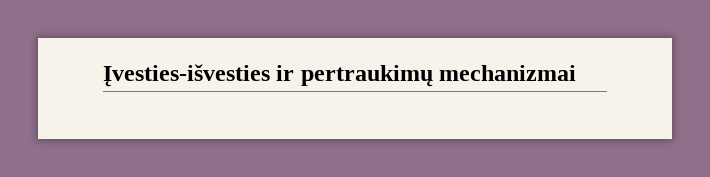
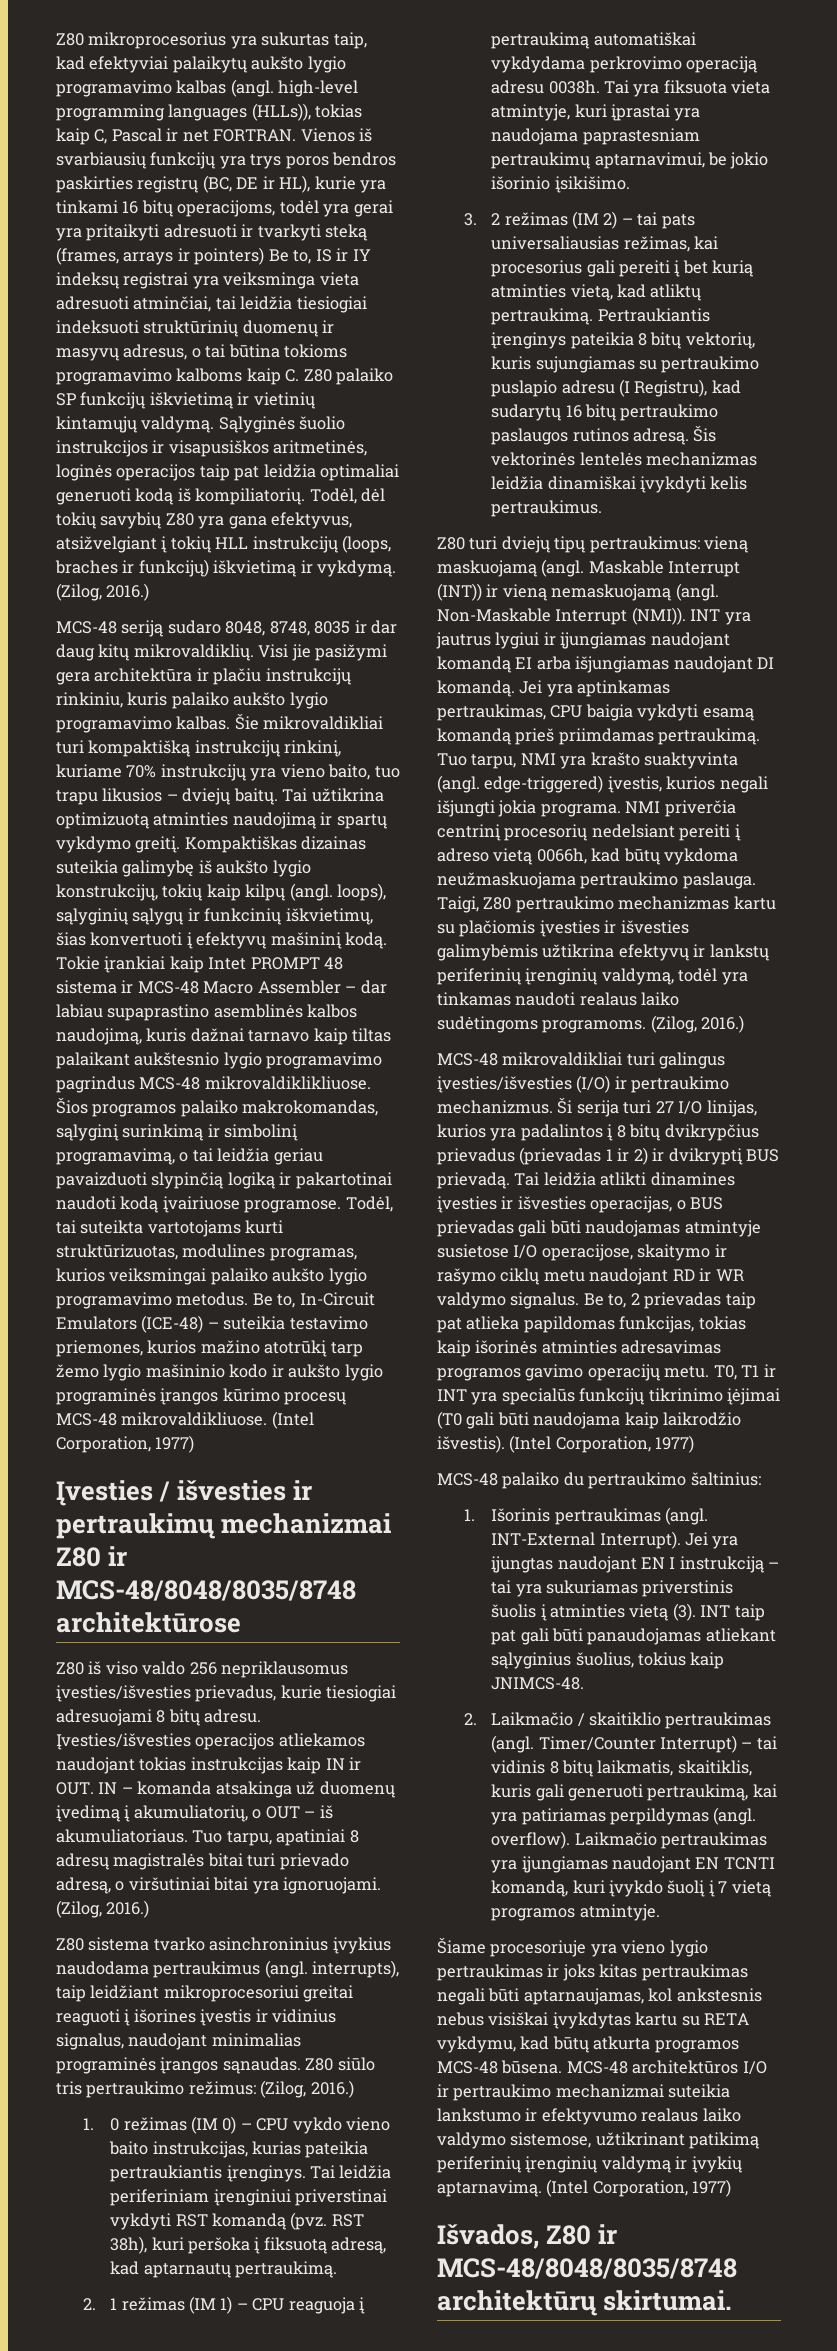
[103,64,577,87] Įvesties-išvesties ir pertraukimų mechanizmai -> [56,32,367,49] [56,56,346,73] [56,79,359,97] [56,103,363,121] [56,128,373,145] [56,152,397,169] [56,175,387,193] [56,200,393,217] [56,224,369,241] [56,247,371,265] [56,272,359,289] [56,296,367,313] [56,320,335,337] [56,344,348,361] [56,368,394,385] [56,392,316,409] [56,416,346,433] [56,440,368,457] [56,464,400,481] [56,488,386,505] [56,512,353,529] [56,535,392,553] [55,559,397,577] [56,583,150,601] [56,620,398,637] [56,644,388,661] [56,668,352,685] [56,692,328,709] [56,714,384,733] [56,740,342,757] [56,764,400,781] [56,788,384,805] [56,812,388,829] [56,836,367,853] [56,860,311,877] [56,883,387,901] [56,908,373,925] [56,932,388,949] [56,956,344,973] [56,980,387,994] [56,1004,358,1021] [56,1028,392,1045] [56,1052,383,1069] [56,1076,371,1093] [56,1098,379,1117] [56,1124,299,1141] [56,1148,323,1165] [56,1172,392,1189] [56,1196,393,1213] [56,1220,284,1237] [56,1244,357,1261] [56,1268,367,1285] [56,1292,375,1309] [56,1315,368,1333] [56,1340,363,1357] [56,1364,383,1381] [56,1388,348,1405] [56,1411,314,1429] [56,1435,195,1453] [56,1480,313,1506] [56,1513,392,1539] [56,1546,128,1567] [56,1580,356,1601] [56,1612,241,1633] [56,1661,349,1678] [56,1685,397,1702] [56,1709,262,1726] [56,1733,365,1750] [56,1757,362,1774] [56,1781,396,1798] [56,1805,333,1822] [56,1829,359,1846] [56,1853,349,1870] [56,1877,382,1894] [56,1900,150,1918] [56,1937,391,1954] [56,1960,400,1978] [56,1985,354,2002] [56,2009,337,2026] [56,2033,301,2050] [56,2057,375,2074] [56,2080,354,2098] [83,2116,391,2134] [109,2141,369,2158] [110,2165,392,2182] [110,2189,387,2206] [110,2212,364,2230] [110,2236,387,2254] [110,2261,337,2278] [83,2296,366,2314] [491,32,696,49] [491,56,758,73] [491,80,771,97] [491,104,701,121] [491,128,700,145] [491,152,769,169] [491,176,630,193] [464,211,695,229] [491,236,718,252] [491,260,755,277] [491,284,703,301] [491,308,710,325] [491,332,755,349] [491,356,760,373] [491,379,741,397] [491,404,719,421] [491,426,717,445] [491,452,757,466] [491,476,748,493] [491,500,603,517] [437,536,750,553] [437,559,741,577] [437,583,719,601] [437,607,751,625] [436,632,730,649] [437,656,775,673] [437,680,671,697] [437,704,755,721] [437,728,761,745] [437,752,739,769] [437,775,768,793] [437,800,736,817] [437,824,741,841] [437,848,739,865] [437,872,756,889] [437,896,776,913] [437,920,689,937] [437,944,770,961] [437,968,748,985] [437,992,680,1006] [437,1015,745,1033] [437,1052,726,1069] [437,1075,730,1093] [437,1098,757,1117] [437,1124,759,1141] [437,1147,780,1165] [437,1172,735,1189] [437,1196,724,1213] [437,1220,761,1237] [437,1244,727,1261] [437,1268,744,1285] [437,1292,756,1309] [437,1316,746,1333] [437,1340,722,1357] [437,1364,776,1381] [437,1388,781,1405] [437,1411,742,1429] [437,1435,695,1453] [437,1472,761,1489] [464,1507,708,1525] [491,1531,739,1549] [491,1556,780,1573] [491,1580,734,1597] [491,1603,765,1621] [491,1628,776,1645] [491,1652,725,1669] [491,1677,585,1690] [464,1712,772,1729] [491,1735,777,1753] [491,1760,752,1777] [491,1784,777,1801] [491,1807,757,1825] [491,1831,767,1849] [491,1856,775,1873] [491,1880,772,1897] [491,1904,660,1921] [437,1938,708,1957] [437,1964,748,1981] [437,1988,762,2005] [437,2012,750,2029] [437,2036,739,2053] [437,2060,767,2075] [437,2084,731,2101] [437,2108,741,2125] [437,2132,761,2149] [437,2156,743,2173] [437,2179,732,2197] [437,2224,618,2249] [437,2258,737,2279] [437,2290,733,2316] Z80 mikroprocesorius yra sukurtas taip, kad efektyviai palaikytų aukšto lygio programavimo kalbas (angl. high-level programming languages (HLLs)), tokias kaip C, Pascal ir net FORTRAN. Vienos iš svarbiausių funkcijų yra trys poros bendros paskirties registrų (BC, DE ir HL), kurie yra tinkami 16 bitų operacijoms, todėl yra gerai yra pritaikyti adresuoti ir tvarkyti steką (frames, arrays ir pointers) Be to, IS ir IY indeksų registrai yra veiksminga vieta adresuoti atminčiai, tai leidžia tiesiogiai indeksuoti struktūrinių duomenų ir masyvų adresus, o tai būtina tokioms programavimo kalboms kaip C. Z80 palaiko SP funkcijų iškvietimą ir vietinių kintamųjų valdymą. Sąlyginės šuolio instrukcijos ir visapusiškos aritmetinės, loginės operacijos taip pat leidžia optimaliai generuoti kodą iš kompiliatorių. Todėl, dėl tokių savybių Z80 yra gana efektyvus, atsižvelgiant į tokių HLL instrukcijų (loops, braches ir funkcijų) iškvietimą ir vykdymą. (Zilog, 2016.) // MCS-48 seriją sudaro 8048, 8748, 8035 ir dar daug kitų mikrovaldiklių. Visi jie pasižymi gera architektūra ir plačiu instrukcijų rinkiniu, kuris palaiko aukšto lygio programavimo kalbas. Šie mikrovaldikliai turi kompaktišką instrukcijų rinkinį, kuriame 70% instrukcijų yra vieno baito, tuo trapu likusios – dviejų baitų. Tai užtikrina optimizuotą atminties naudojimą ir spartų vykdymo greitį. Kompaktiškas dizainas suteikia galimybę iš aukšto lygio konstrukcijų, tokių kaip kilpų (angl. loops), sąlyginių sąlygų ir funkcinių iškvietimų, šias konvertuoti į efektyvų mašininį kodą. Tokie įrankiai kaip Intet PROMPT 48 sistema ir MCS-48 Macro Assembler – dar labiau supaprastino asemblinės kalbos naudojimą, kuris dažnai tarnavo kaip tiltas palaikant aukštesnio lygio programavimo pagrindus MCS-48 mikrovaldiklikliuose. Šios programos palaiko makrokomandas, sąlyginį surinkimą ir simbolinį programavimą, o tai leidžia geriau pavaizduoti slypinčią logiką ir pakartotinai naudoti kodą įvairiuose programose. Todėl, tai suteikta vartotojams kurti struktūrizuotas, modulines programas, kurios veiksmingai palaiko aukšto lygio programavimo metodus. Be to, In-Circuit Emulators (ICE-48) – suteikia testavimo priemones, kurios mažino atotrūkį tarp žemo lygio mašininio kodo ir aukšto lygio programinės įrangos kūrimo procesų MCS-48 mikrovaldikliuose. (Intel Corporation, 1977) // Įvesties / išvesties ir pertraukimų mechanizmai Z80 ir MCS-48/8048/8035/8748 architektūrose // Z80 iš viso valdo 256 nepriklausomus įvesties/išvesties prievadus, kurie tiesiogiai adresuojami 8 bitų adresu. Įvesties/išvesties operacijos atliekamos naudojant tokias instrukcijas kaip IN ir OUT. IN – komanda atsakinga už duomenų įvedimą į akumuliatorių, o OUT – iš akumuliatoriaus. Tuo tarpu, apatiniai 8 adresų magistralės bitai turi prievado adresą, o viršutiniai bitai yra ignoruojami. (Zilog, 2016.) // Z80 sistema tvarko asinchroninius įvykius naudodama pertraukimus (angl. interrupts), taip leidžiant mikroprocesoriui greitai reaguoti į išorines įvestis ir vidinius signalus, naudojant minimalias programinės įrangos sąnaudas. Z80 siūlo tris pertraukimo režimus: (Zilog, 2016.) // 1. 0 režimas (IM 0) – CPU vykdo vieno baito instrukcijas, kurias pateikia pertraukiantis įrenginys. Tai leidžia periferiniam įrenginiui priverstinai vykdyti RST komandą (pvz. RST 38h), kuri peršoka į fiksuotą adresą, kad aptarnautų pertraukimą. // 2. 1 režimas (IM 1) – CPU reaguoja į pertraukimą automatiškai vykdydama perkrovimo operaciją adresu 0038h. Tai yra fiksuota vieta atmintyje, kuri įprastai yra naudojama paprastesniam pertraukimų aptarnavimui, be jokio išorinio įsikišimo. // 3. 2 režimas (IM 2) – tai pats universaliausias režimas, kai procesorius gali pereiti į bet kurią atminties vietą, kad atliktų pertraukimą. Pertraukiantis įrenginys pateikia 8 bitų vektorių, kuris sujungiamas su pertraukimo puslapio adresu (I Registru), kad sudarytų 16 bitų pertraukimo paslaugos rutinos adresą. Šis vektorinės lentelės mechanizmas leidžia dinamiškai įvykdyti kelis pertraukimus. // Z80 turi dviejų tipų pertraukimus: vieną maskuojamą (angl. Maskable Interrupt (INT)) ir vieną nemaskuojamą (angl. Non-Maskable Interrupt (NMI)). INT yra jautrus lygiui ir įjungiamas naudojant komandą EI arba išjungiamas naudojant DI komandą. Jei yra aptinkamas pertraukimas, CPU baigia vykdyti esamą komandą prieš priimdamas pertraukimą. Tuo tarpu, NMI yra krašto suaktyvinta (angl. edge-triggered) įvestis, kurios negali išjungti jokia programa. NMI priverčia centrinį procesorių nedelsiant pereiti į adreso vietą 0066h, kad būtų vykdoma neužmaskuojama pertraukimo paslauga. Taigi, Z80 pertraukimo mechanizmas kartu su plačiomis įvesties ir išvesties galimybėmis užtikrina efektyvų ir lankstų periferinių įrenginių valdymą, todėl yra tinkamas naudoti realaus laiko sudėtingoms programoms. (Zilog, 2016.) // MCS-48 mikrovaldikliai turi galingus įvesties/išvesties (I/O) ir pertraukimo mechanizmus. Ši serija turi 27 I/O linijas, kurios yra padalintos į 8 bitų dvikrypčius prievadus (prievadas 1 ir 2) ir dvikryptį BUS prievadą. Tai leidžia atlikti dinamines įvesties ir išvesties operacijas, o BUS prievadas gali būti naudojamas atmintyje susietose I/O operacijose, skaitymo ir rašymo ciklų metu naudojant RD ir WR valdymo signalus. Be to, 2 prievadas taip pat atlieka papildomas funkcijas, tokias kaip išorinės atminties adresavimas programos gavimo operacijų metu. T0, T1 ir INT yra specialūs funkcijų tikrinimo įėjimai (T0 gali būti naudojama kaip laikrodžio išvestis). (Intel Corporation, 1977) // MCS-48 palaiko du pertraukimo šaltinius: // 1. Išorinis pertraukimas (angl. INT-External Interrupt). Jei yra įjungtas naudojant EN I instrukciją – tai yra sukuriamas priverstinis šuolis į atminties vietą (3). INT taip pat gali būti panaudojamas atliekant sąlyginius šuolius, tokius kaip JNIMCS-48. // 2. Laikmačio / skaitiklio pertraukimas (angl. Timer/Counter Interrupt) – tai vidinis 8 bitų laikmatis, skaitiklis, kuris gali generuoti pertraukimą, kai yra patiriamas perpildymas (angl. overflow). Laikmačio pertraukimas yra įjungiamas naudojant EN TCNTI komandą, kuri įvykdo šuolį į 7 vietą programos atmintyje. // Šiame procesoriuje yra vieno lygio pertraukimas ir joks kitas pertraukimas negali būti aptarnaujamas, kol ankstesnis nebus visiškai įvykdytas kartu su RETA vykdymu, kad būtų atkurta programos MCS-48 būsena. MCS-48 architektūros I/O ir pertraukimo mechanizmai suteikia lankstumo ir efektyvumo realaus laiko valdymo sistemose, užtikrinant patikimą periferinių įrenginių valdymą ir įvykių aptarnavimą. (Intel Corporation, 1977) // Išvados, Z80 ir MCS-48/8048/8035/8748 architektūrų skirtumai.

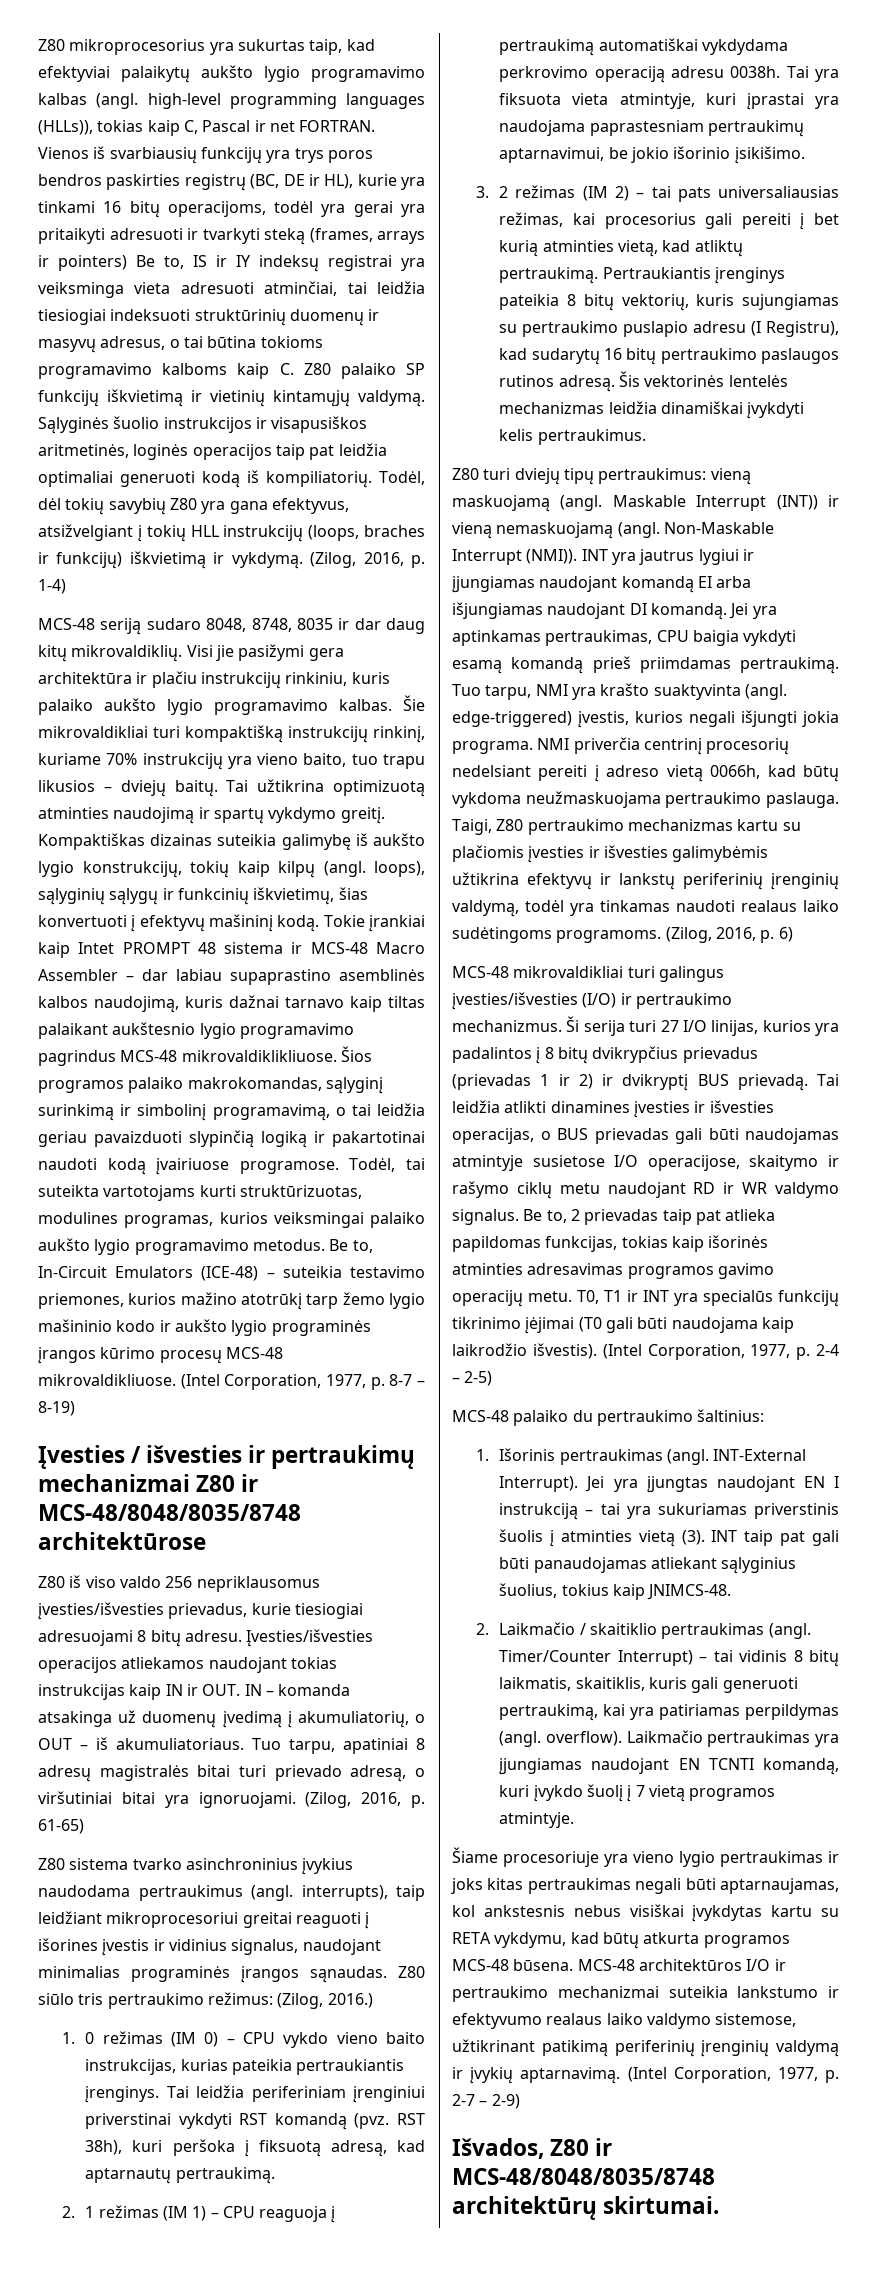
[106,583,150,601] 2016.) -> [363,552,425,568] [38,579,66,594] 2016, p. 1-4)
[155,1435,195,1453] 1977) -> [326,1374,426,1390] [38,1401,75,1416] 1977, p. 8-7 – 8-19)
[106,1900,150,1918] 2016.) -> [361,1792,425,1808] [38,1819,84,1834] 2016, p. 61-65)
[701,1015,745,1033] 2016.) -> [715,927,793,943] 2016, p. 6)
[655,1435,695,1453] 1977) -> [750,1344,839,1360] [452,1371,493,1386] 1977, p. 2-4 – 2-5)
[692,2179,732,2197] 1977) -> [777,2067,840,2083] [452,2094,520,2109] 1977, p. 2-7 – 2-9)

